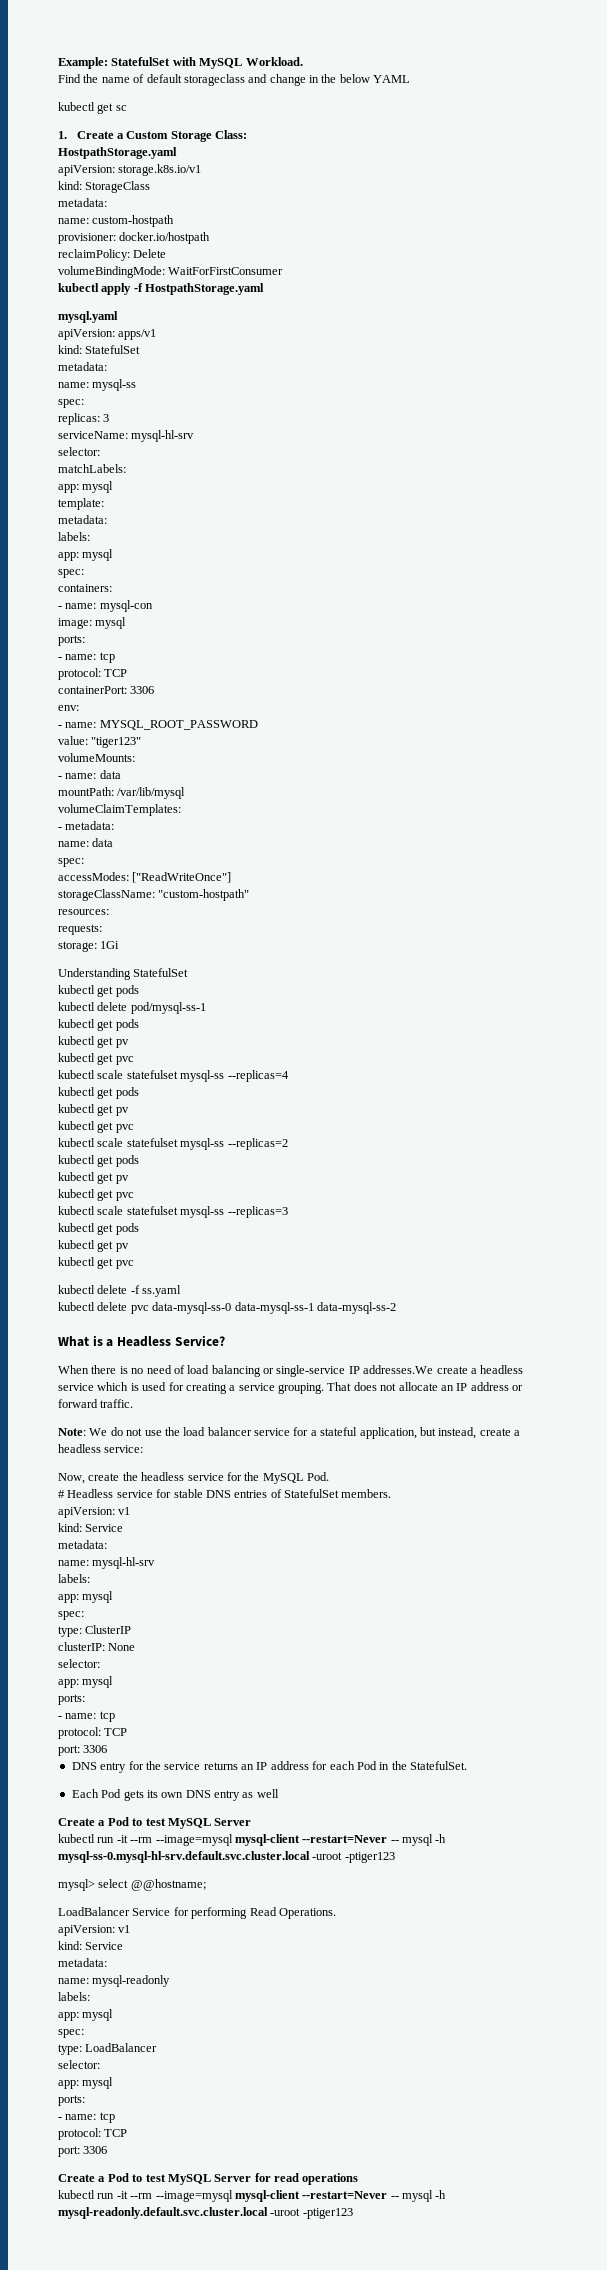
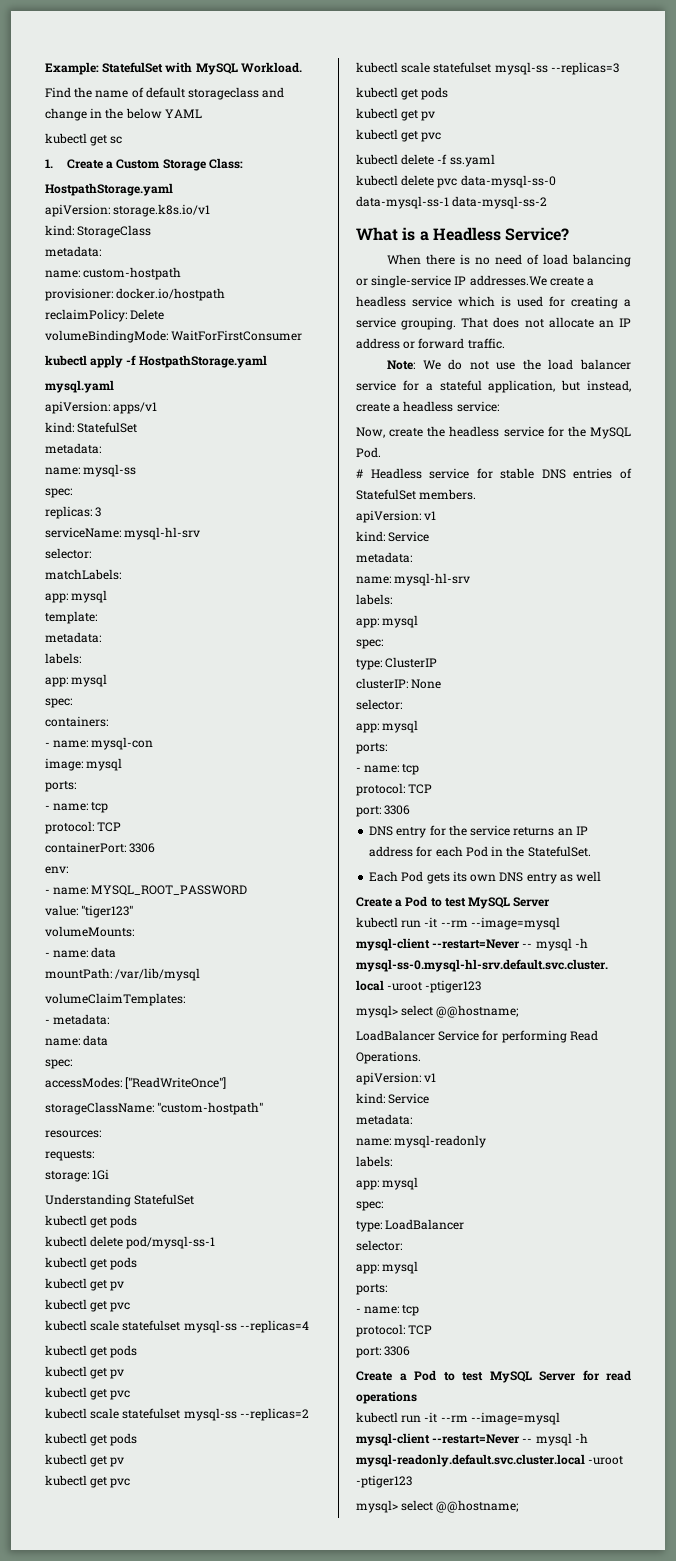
(353, 2213) none -> [356,1500,520,1513] // mysql> select @@hostname;

